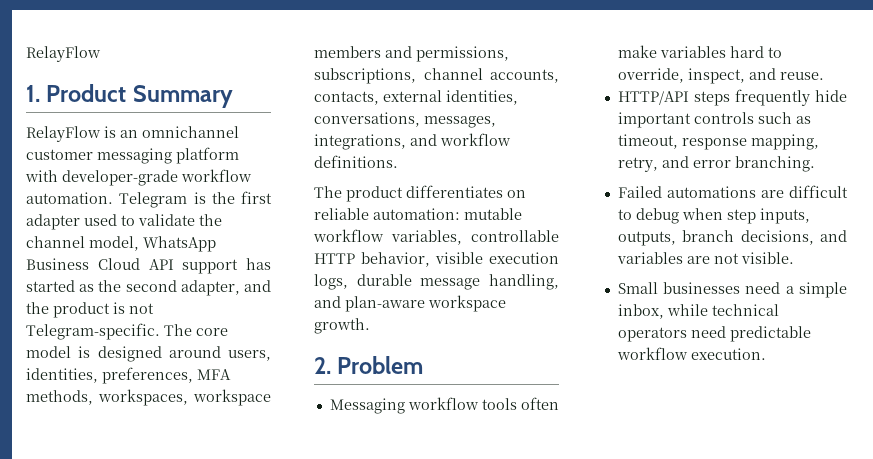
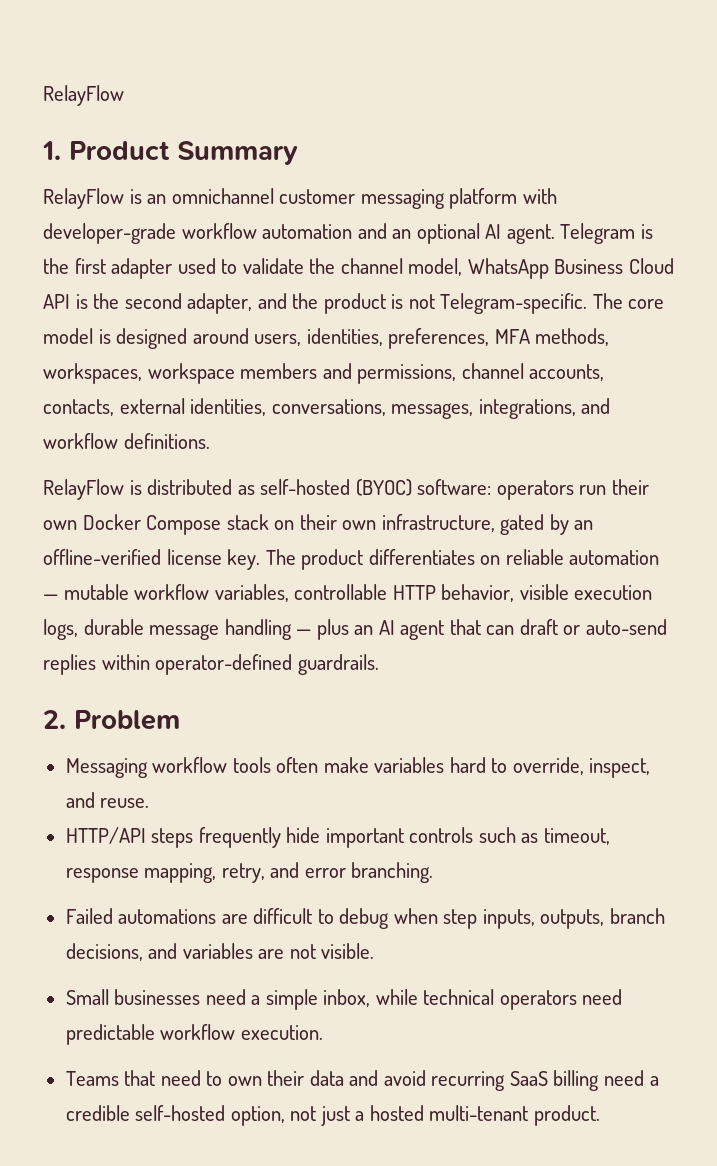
[26,192,113,204] automation. -> [262,223,555,244] automation and an optional AI agent.
[182,258,271,274] [26,280,95,292] support has started as -> [75,294,88,309] is
[314,68,416,84] subscriptions, -> (457, 374) none
(398, 161) none -> [43,479,649,500] [43,514,594,535] [43,549,261,570] RelayFlow is distributed as self-hosted (BYOC) software: operators run their own Docker Compose stack on their own infrastructure, gated by an offline-verified license key.
[373,208,460,220] automation: -> [569,550,660,565] [43,594,58,600] automation —
[489,274,559,290] [314,295,506,312] [314,318,370,334] handling, and plan-aware workspace growth. -> [224,619,667,640] [43,654,379,675] handling — plus an AI agent that can draft or auto-send replies within operator-defined guardrails.
(766, 354) none -> [65,1070,659,1091] [65,1105,600,1126] // Teams that need to own their data and avoid recurring SaaS billing need a credible self-hosted option, not just a hosted multi-tenant product.

